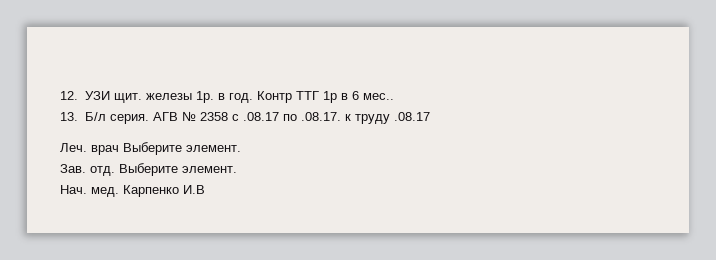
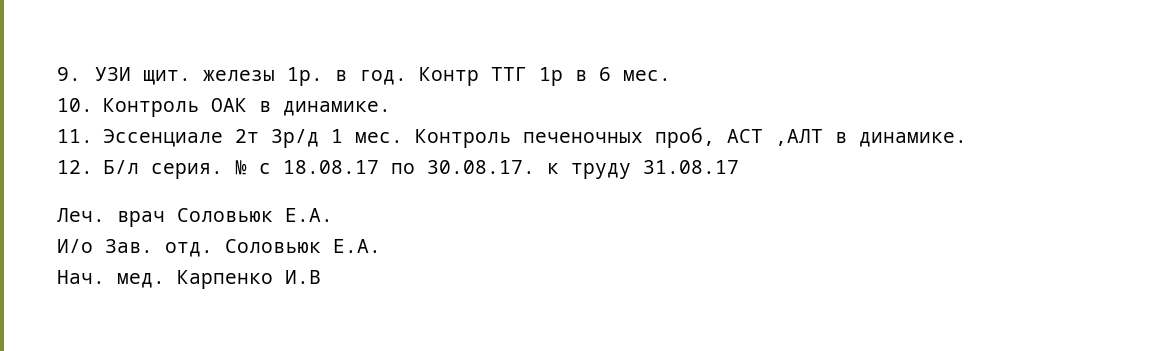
[60,91,78,100] 12. -> [57,67,81,81] 9.
[362,93,394,100] [60,111,341,124] мес.. // 13. Б/л серия. АГВ № 2358 с .08.17 по .08.17. -> [623,70,672,81] [57,98,391,117] [57,127,967,148] [57,160,535,179] мес. // 10. Контроль ОАК в динамике. // 11. Эссенциале 2т 3р/д 1 мес. Контроль печеночных проб, АСТ ,АЛТ в динамике. // 12. Б/л серия. № с 18.08.17 по 30.08.17.
[393,112,430,121] .08.17 -> [642,160,739,174] 31.08.17
[123,142,241,155] [60,163,237,176] Выберите элемент. // Зав. отд. Выберите элемент. -> [177,208,333,222] [57,239,381,257] Соловьюк Е.А. // И/о Зав. отд. Соловьюк Е.А.

